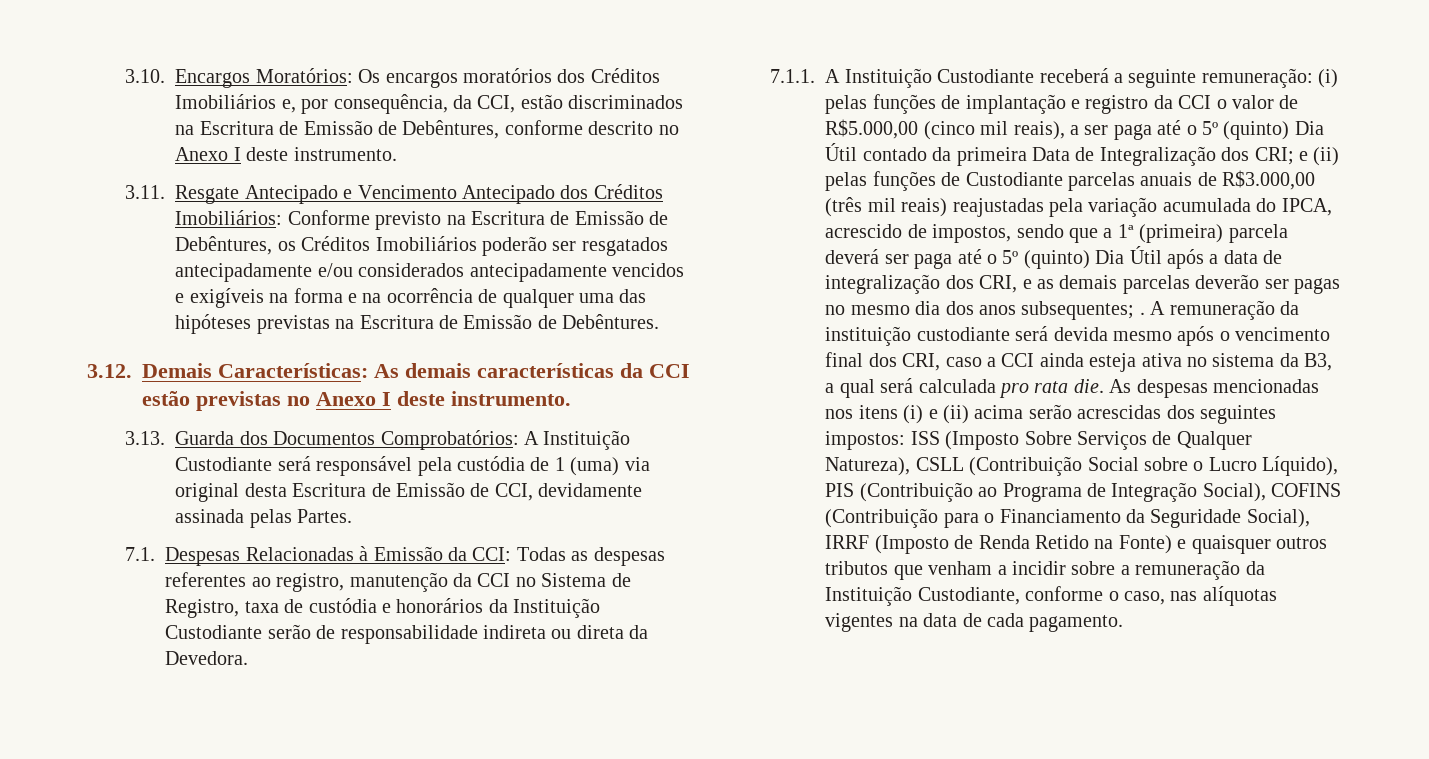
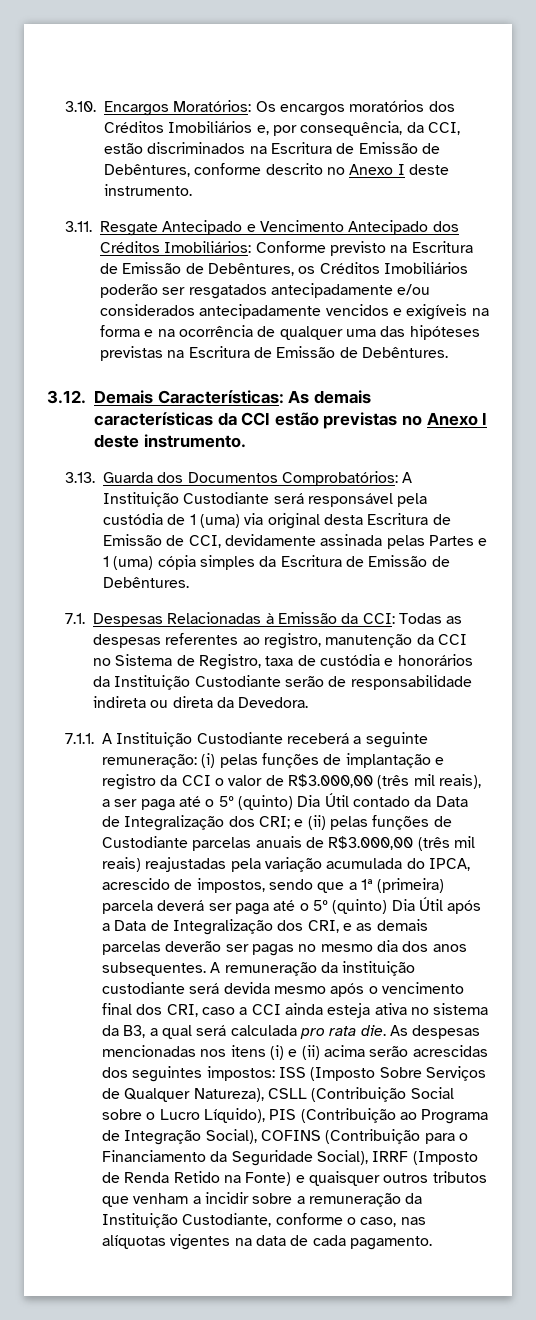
[297,509,353,523] Partes. -> [429,535,488,546] [103,555,450,570] [103,577,190,588] Partes e 1 (uma) cópia simples da Escritura de Emissão de Debêntures.
[825,119,975,140] R$5.000,00 (cinco -> [288,774,410,789] R$3.000,00 (três
[956,147,1027,166] primeira -> (432, 801) none
[1223,250,1283,264] [825,274,941,294] data de integralização -> [114,919,274,935] Data de Integralização
[1021,301,1145,320] subsequentes; . -> [102,962,207,976] subsequentes.

